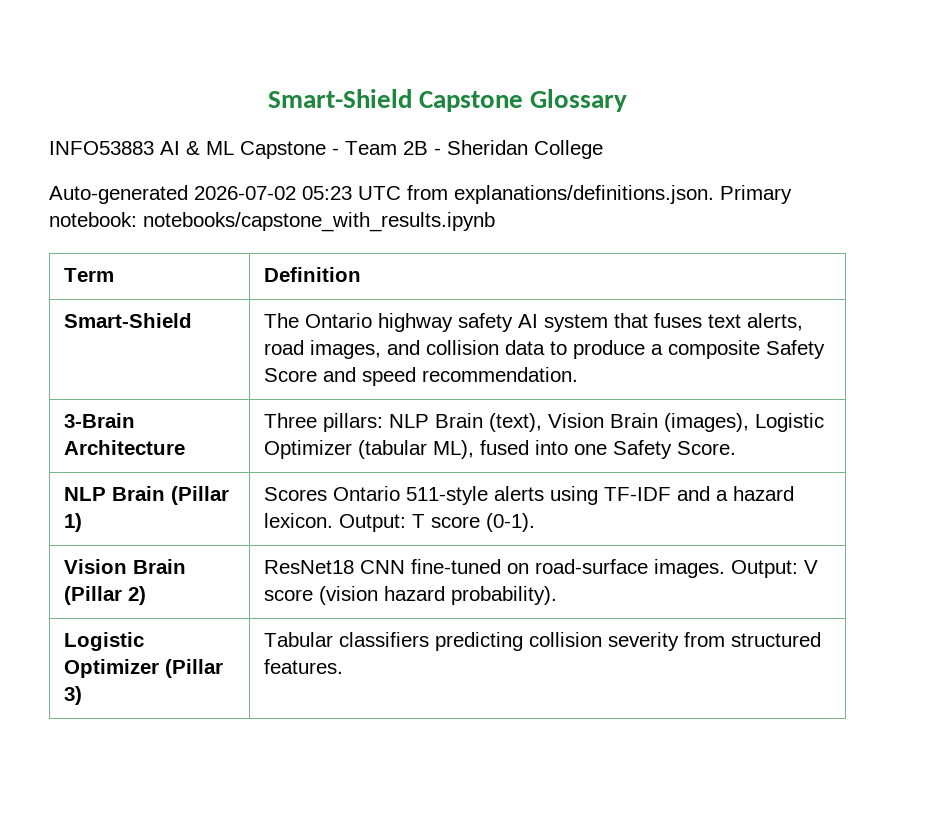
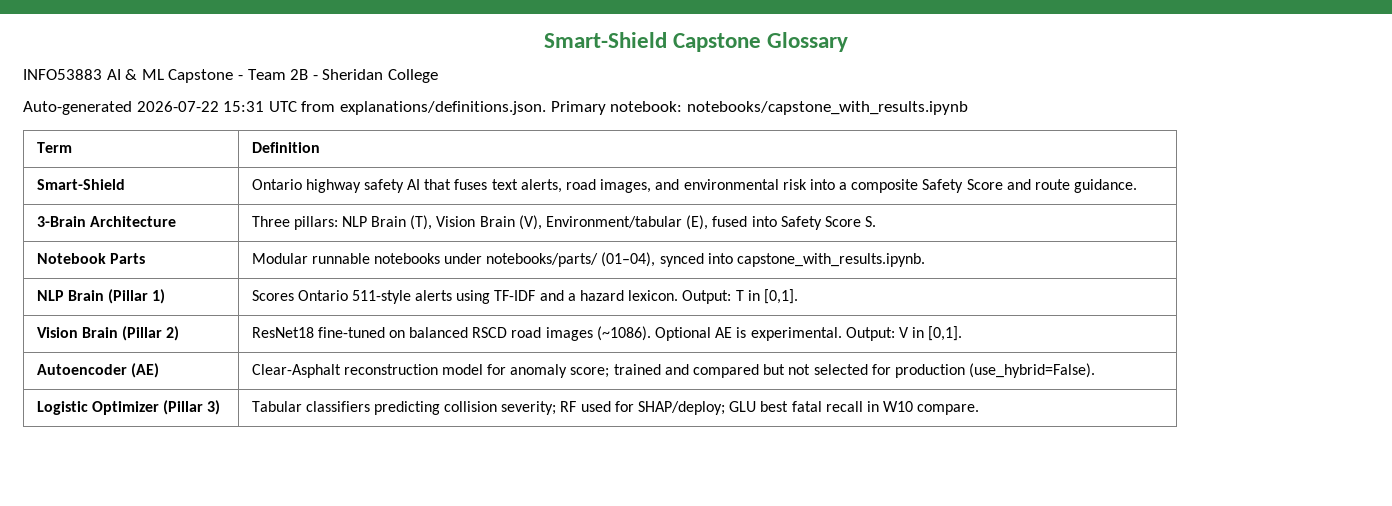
[194,186,352,200] 2026-07-02 05:23 -> [136,101,265,112] 2026-07-22 15:31
[264,313,300,328] The -> (125, 184) none
[544,314,609,332] system -> (421, 184) none
[426,340,646,359] collision data to produce -> [683,179,835,190] environmental risk into
[362,367,579,386] speed recommendation. -> [1035,179,1138,193] route guidance.
[489,413,825,432] [264,440,737,459] (text), Vision Brain (images), Logistic Optimizer (tabular ML), fused into one Safety Score. -> [410,215,877,230] [36,253,145,264] [251,252,926,267] (T), Vision Brain (V), Environment/tabular (E), fused into Safety Score S. // Notebook Parts | Modular runnable notebooks under notebooks/parts/ (01–04), synced into capstone_with_results.ipynb.
[431,513,536,532] score (0-1). -> [747,289,798,304] in [0,1].
[360,560,406,574] CNN -> (314, 332) none
[535,559,819,578] [264,586,558,605] road-surface images. Output: V score (vision hazard probability). -> [409,326,963,341] [36,363,159,378] [251,363,1096,378] balanced RSCD road images (~1086). Optional AE is experimental. Output: V in [0,1]. // Autoencoder (AE) | Clear-Asphalt reconstruction model for anomaly score; trained and compared but not selected for production (use_hybrid=False).
[608,632,822,651] [264,659,344,674] severity from structured features. -> [501,401,980,415] severity; RF used for SHAP/deploy; GLU best fatal recall in W10 compare.

